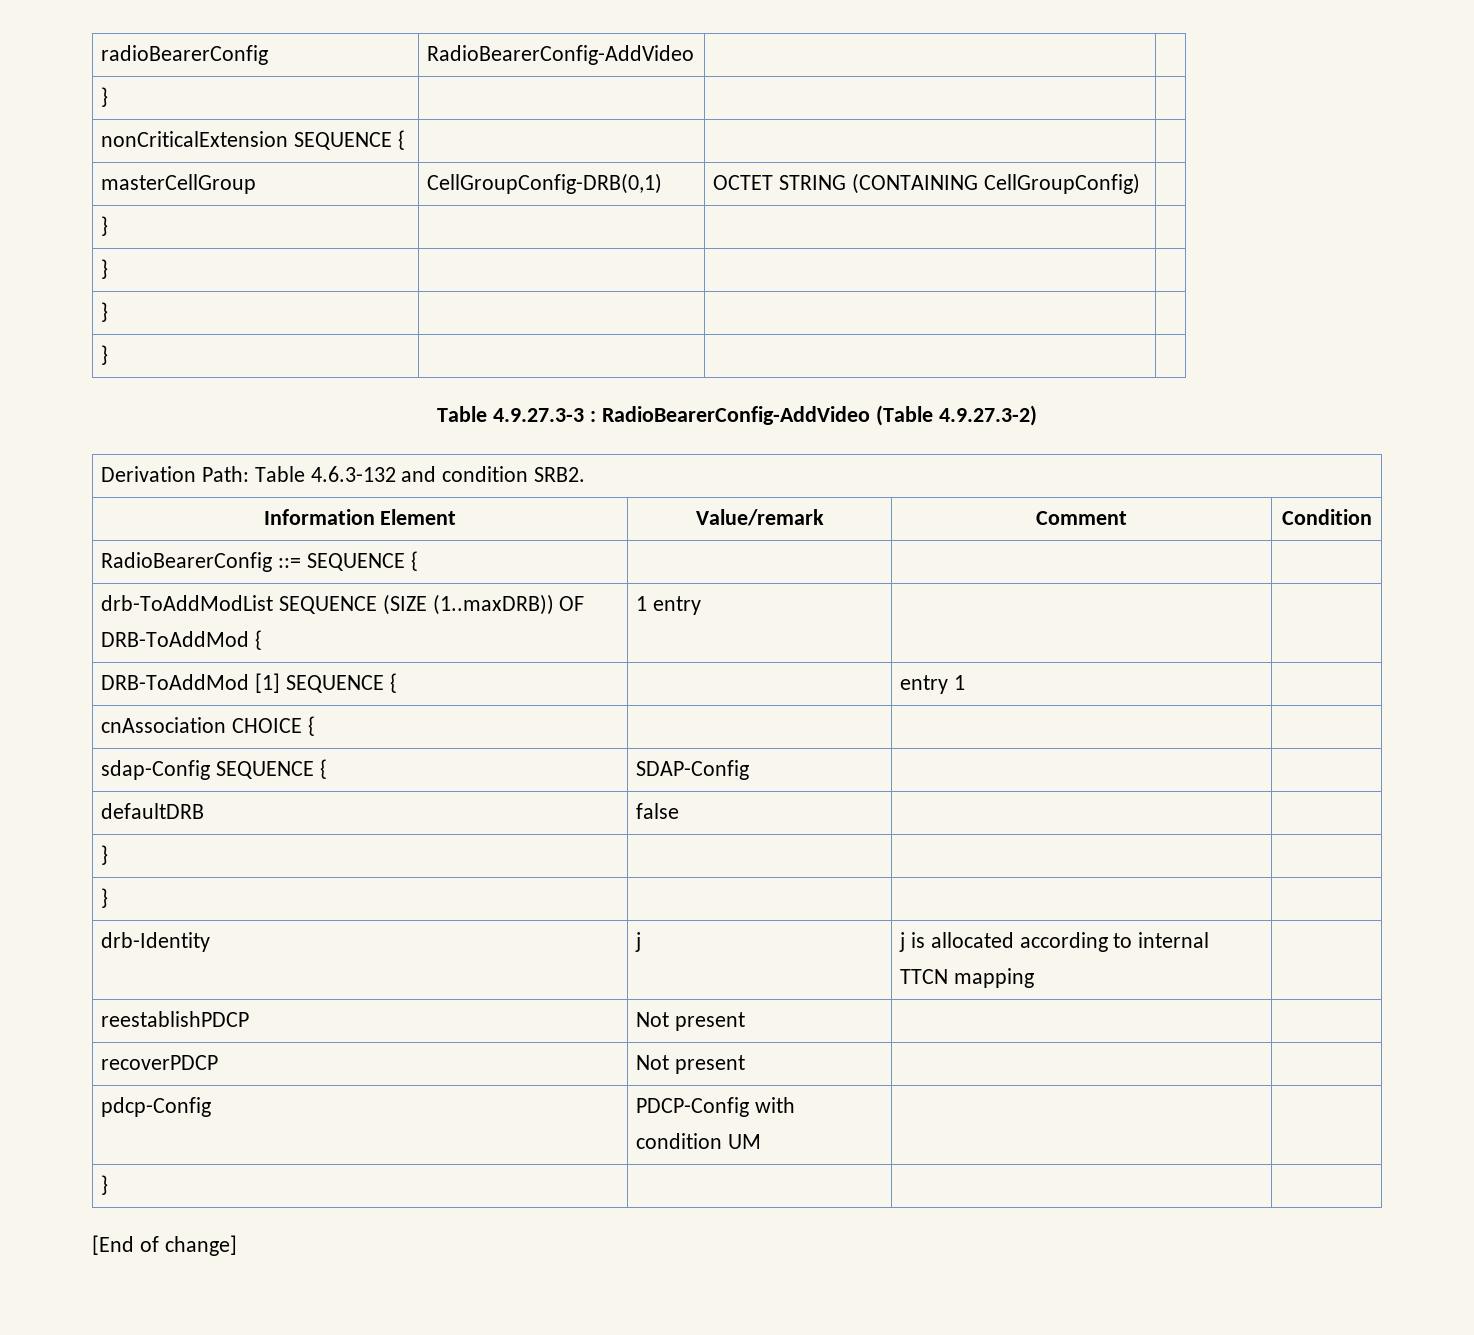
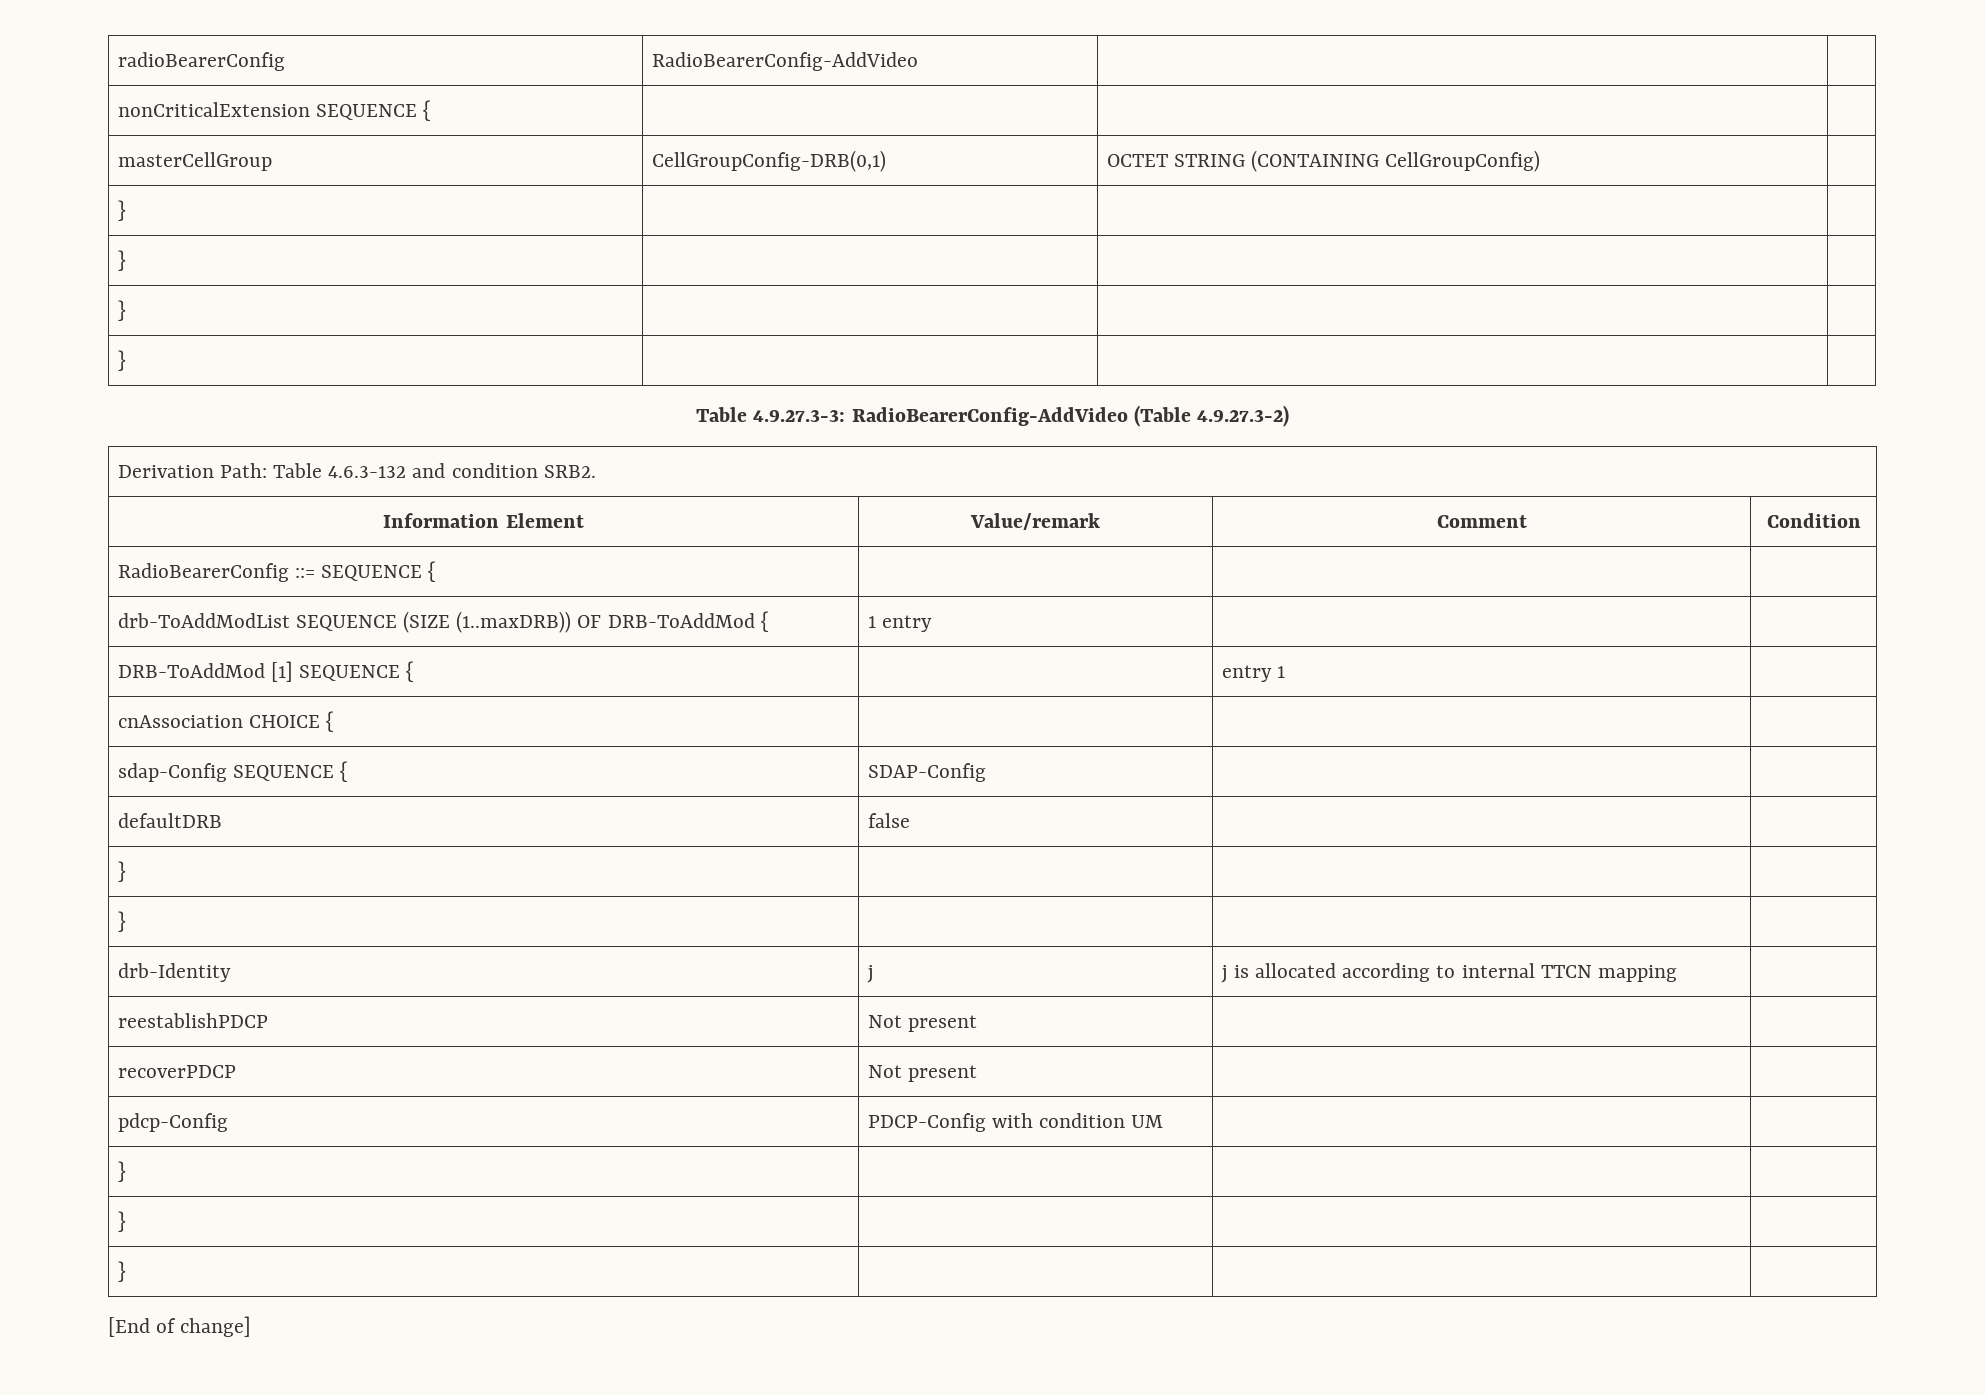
[101,87,109,107] // } | | | -> (918, 61) none
[493,408,597,422] 4.9.27.3-3 : -> [753,409,846,422] 4.9.27.3-3:
(109, 1185) none -> [117,1211,126,1232] [117,1261,126,1282] // } | | | // } | | |

